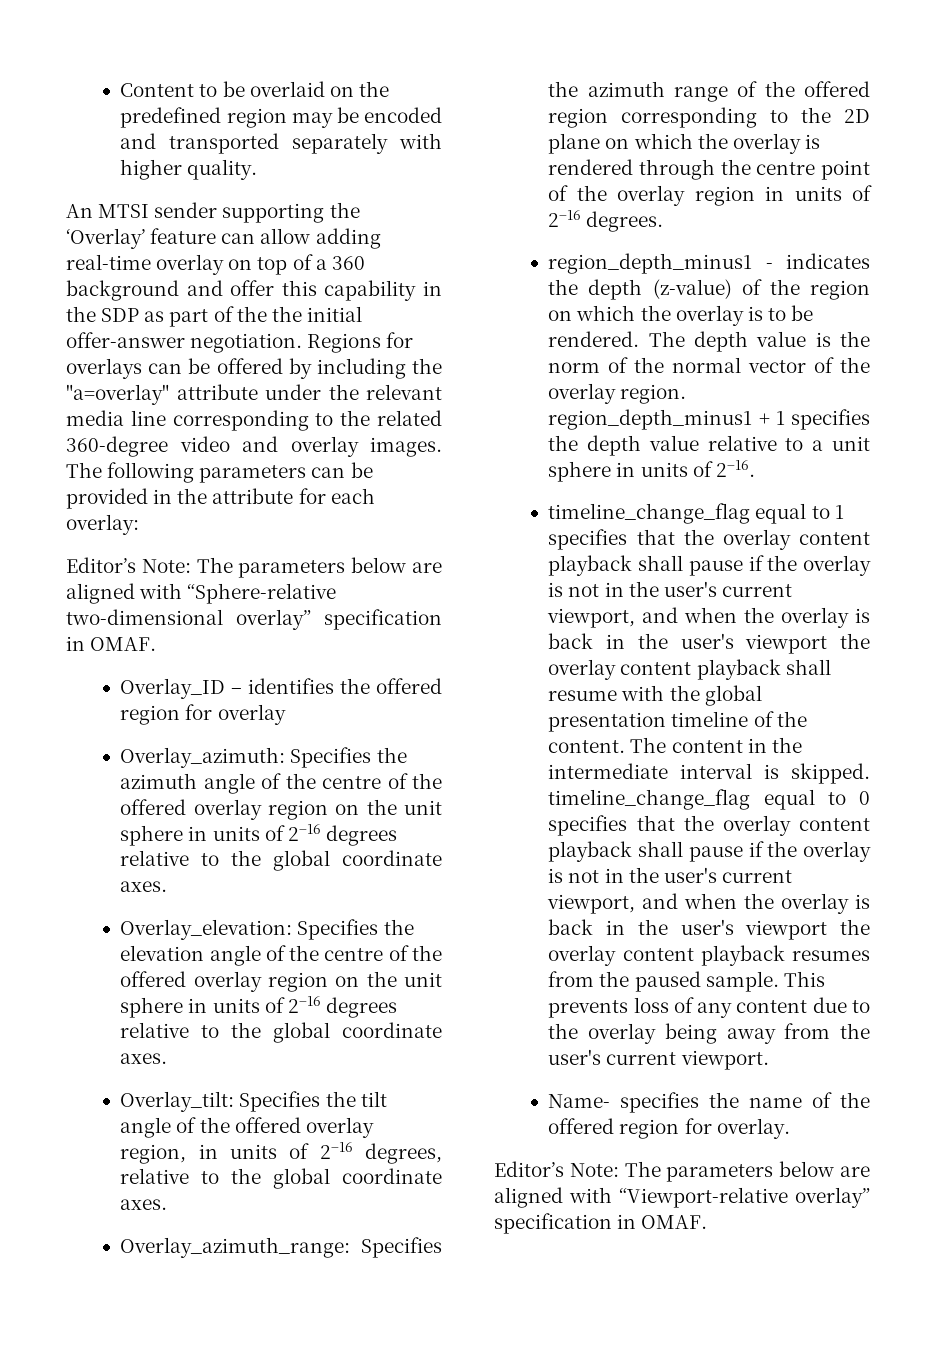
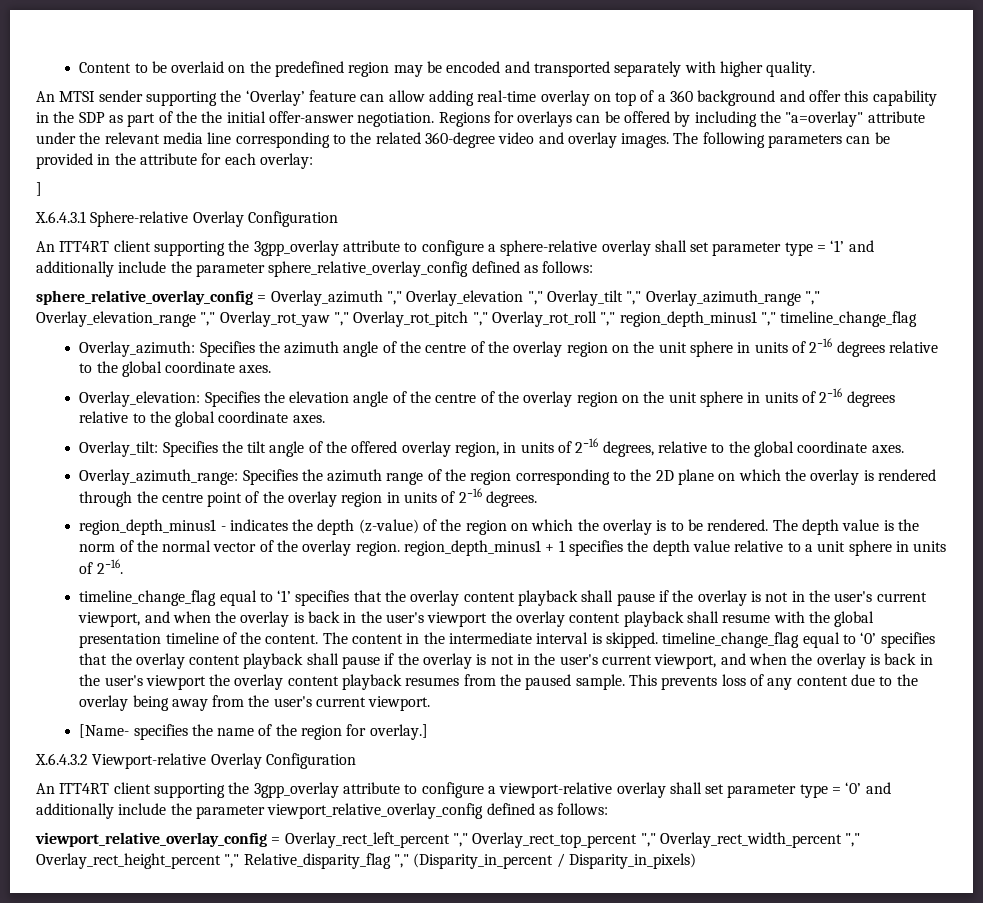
[66,557,443,578] [66,583,337,604] [66,609,442,630] [66,636,157,651] [120,678,442,699] [120,704,286,725] Editor’s Note: The parameters below are aligned with “Sphere-relative two-dimensional overlay” specification in OMAF. // Overlay_ID – identifies the offered region for overlay -> [36,182,42,196] [35,211,338,227] [36,240,874,256] [36,261,594,277] [36,290,820,306] [36,311,918,327] ] // X.6.4.3.1 Sphere-relative Overlay Configuration // An ITT4RT client supporting the 3gpp_overlay attribute to configure a sphere-relative overlay shall set parameter type = ‘1’ and additionally include the parameter sphere_relative_overlay_config defined as follows: // sphere_relative_overlay_config = Overlay_azimuth "," Overlay_elevation "," Overlay_tilt "," Overlay_azimuth_range "," Overlay_elevation_range "," Overlay_rot_yaw "," Overlay_rot_pitch "," Overlay_rot_roll "," region_depth_minus1 "," timeline_change_flag
[120,799,187,815] offered -> (510, 347) none
[120,971,187,987] offered -> (520, 397) none
[804,81,870,97] offered -> (467, 475) none
[834,505,844,519] 1 -> [277,590,292,602] ‘1’
[859,791,870,805] 0 -> [860,632,877,644] ‘0’
[548,1094,611,1108] Name- -> [79,724,130,738] [Name-
[548,1118,790,1139] [494,1161,870,1182] [494,1187,870,1208] [494,1213,708,1234] offered region for overlay. // Editor’s Note: The parameters below are aligned with “Viewport-relative overlay” specification in OMAF. -> [301,724,428,740] [35,753,356,769] [36,782,891,798] [36,803,609,819] [35,832,861,848] [36,853,696,869] region for overlay.] // X.6.4.3.2 Viewport-relative Overlay Configuration // An ITT4RT client supporting the 3gpp_overlay attribute to configure a viewport-relative overlay shall set parameter type = ‘0’ and additionally include the parameter viewport_relative_overlay_config defined as follows: // viewport_relative_overlay_config = Overlay_rect_left_percent "," Overlay_rect_top_percent "," Overlay_rect_width_percent "," Overlay_rect_height_percent "," Relative_disparity_flag "," (Disparity_in_percent / Disparity_in_pixels)

